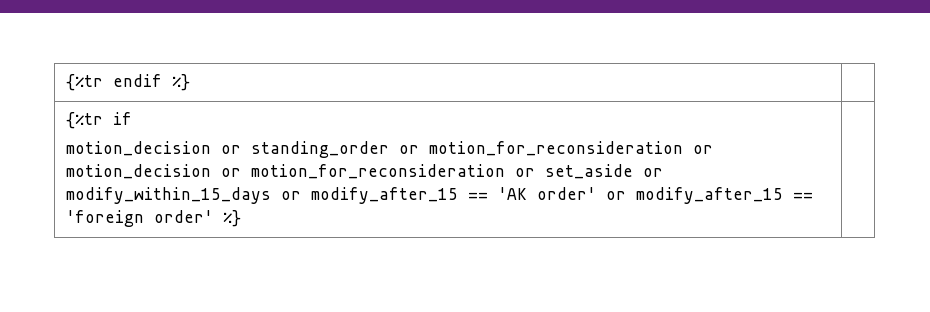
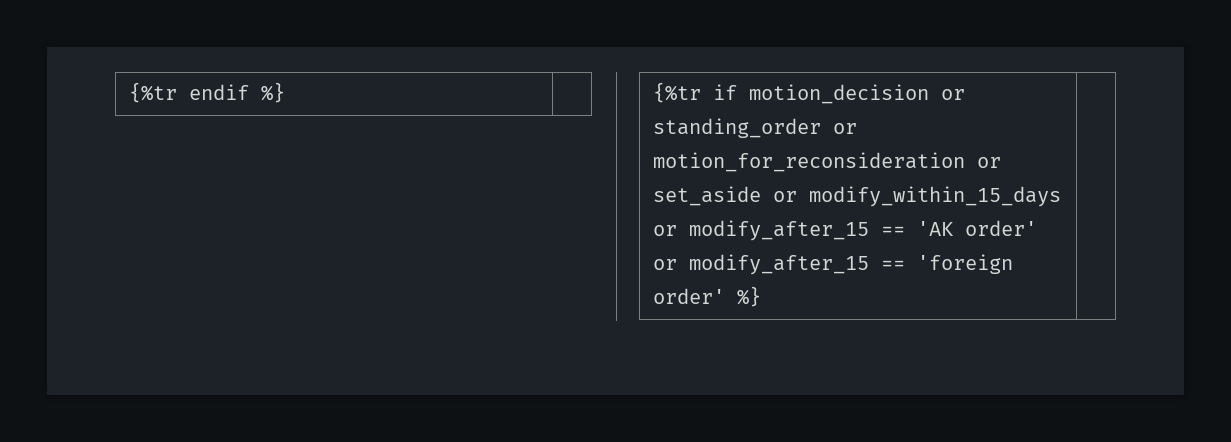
(132, 118) // -> (738, 92) none
[65,164,535,179] motion_decision or motion_for_reconsideration or -> (1002, 162) none

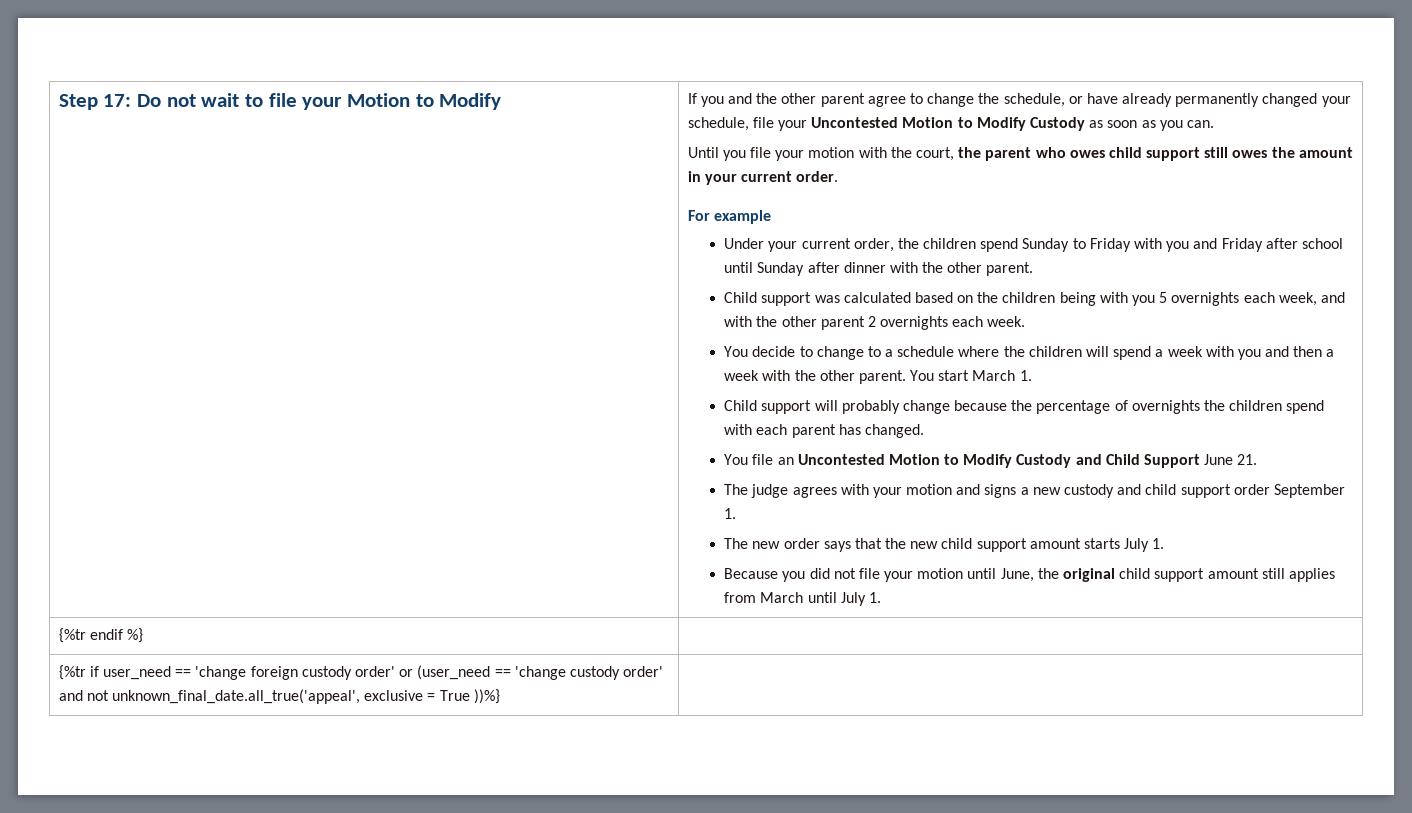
(129, 92) none -> [58,93,502,110] [687,93,1351,107] [687,117,1214,131] [687,147,1353,161] [687,171,839,185] [687,210,771,224] [724,238,1343,252] [724,262,1034,276] [724,292,1345,306] [724,316,1026,330] [724,346,1335,360] [724,370,1032,384] [724,400,1325,414] [724,424,924,438] [724,454,1258,468] [724,484,1345,498] [724,508,737,519] [724,538,1165,552] [724,568,1335,582] [724,592,881,606] Step 17: Do not wait to file your Motion to Modify | If you and the other parent agree to change the schedule, or have already permanently changed your schedule, file your Uncontested Motion to Modify Custody as soon as you can. // Until you file your motion with the court, the parent who owes child support still owes the amount in your current order. // For example // Under your current order, the children spend Sunday to Friday with you and Friday after school until Sunday after dinner with the other parent. // Child support was calculated based on the children being with you 5 overnights each week, and with the other parent 2 overnights each week. // You decide to change to a schedule where the children will spend a week with you and then a week with the other parent. You start March 1. // Child support will probably change because the percentage of overnights the children spend with each parent has changed. // You file an Uncontested Motion to Modify Custody and Child Support June 21. // The judge agrees with your motion and signs a new custody and child support order September 1. // The new order says that the new child support amount starts July 1. // Because you did not file your motion until June, the original child support amount still applies from March until July 1. //
[749,84,966,104] [653,118,858,138] [653,152,1002,172] [653,186,1062,207] [653,220,1038,241] [653,254,1014,275] [653,286,762,307] motion_decision or standing_order or motion_for_reconsideration or set_aside or modify_within_15_days or modify_after_15 == 'AK order' or modify_after_15 == 'foreign order' %} -> [103,665,664,680] [58,689,500,704] user_need == 'change foreign custody order' or (user_need == 'change custody order' and not unknown_final_date.all_true('appeal', exclusive = True ))%}

